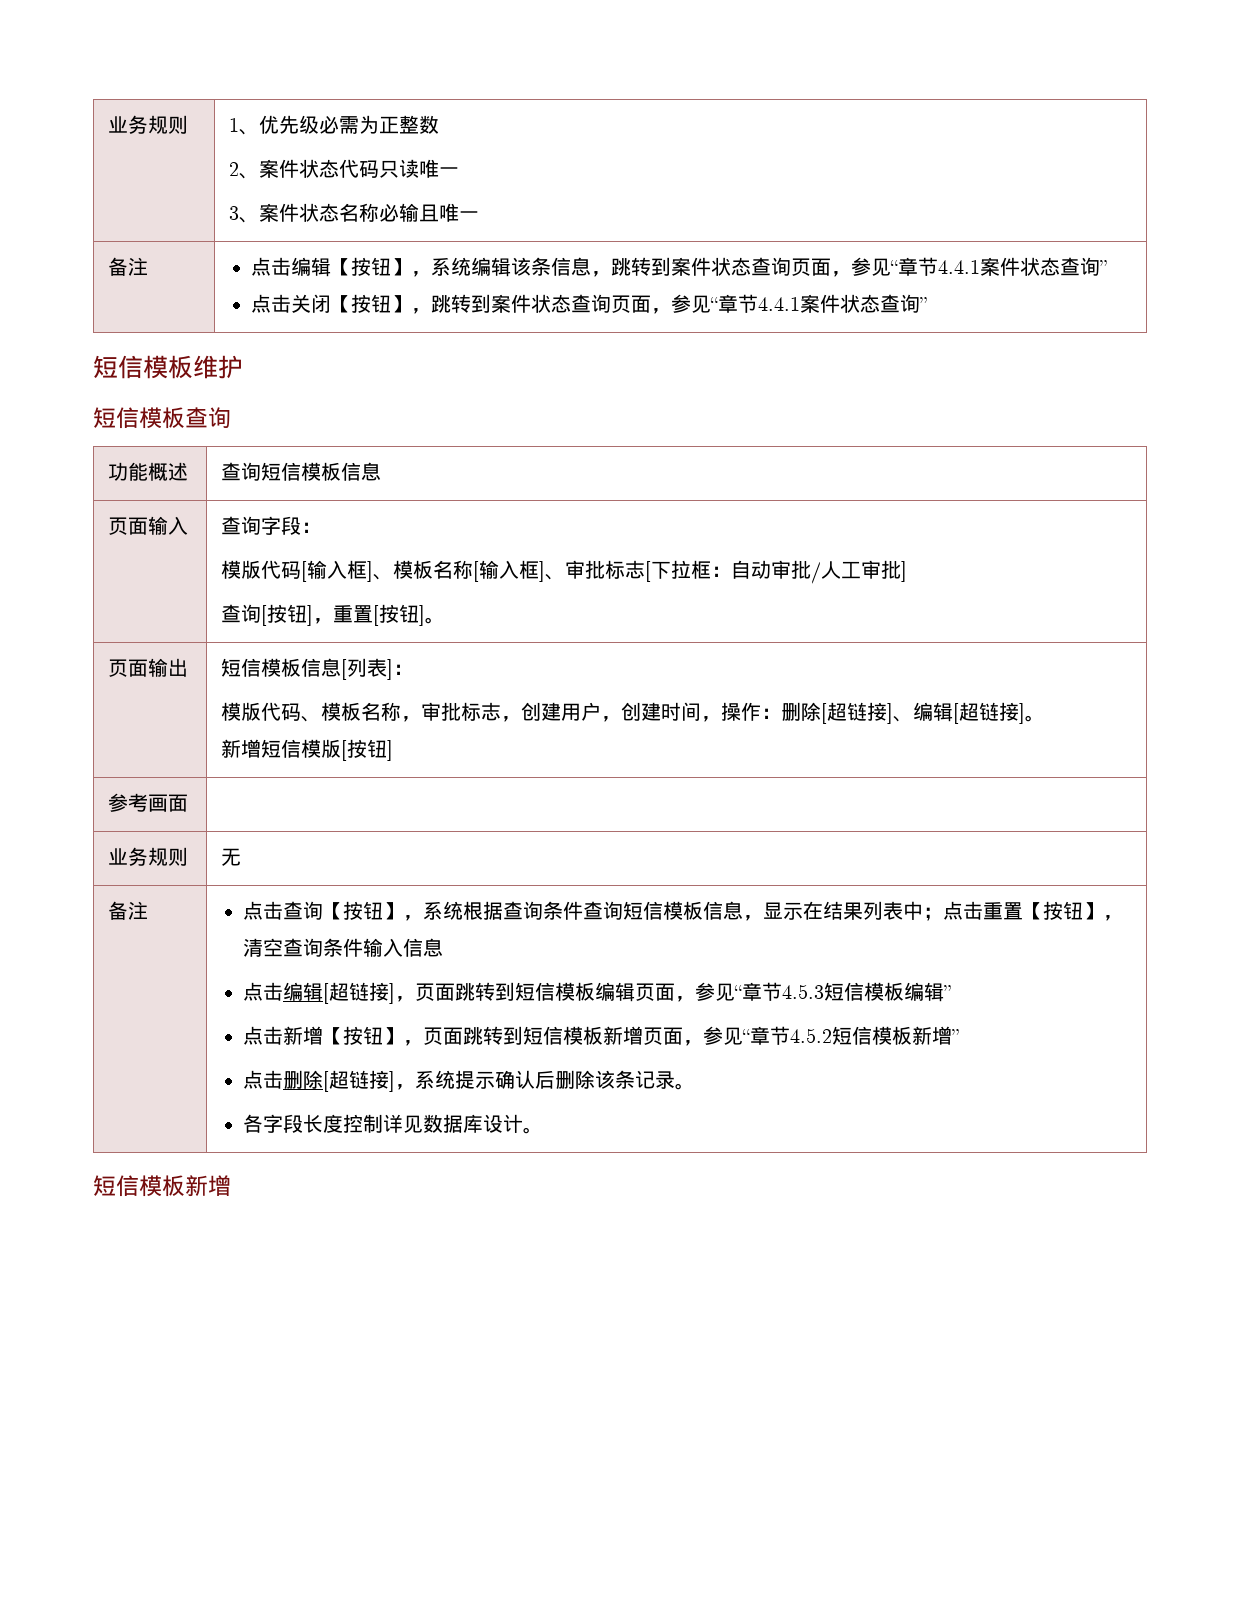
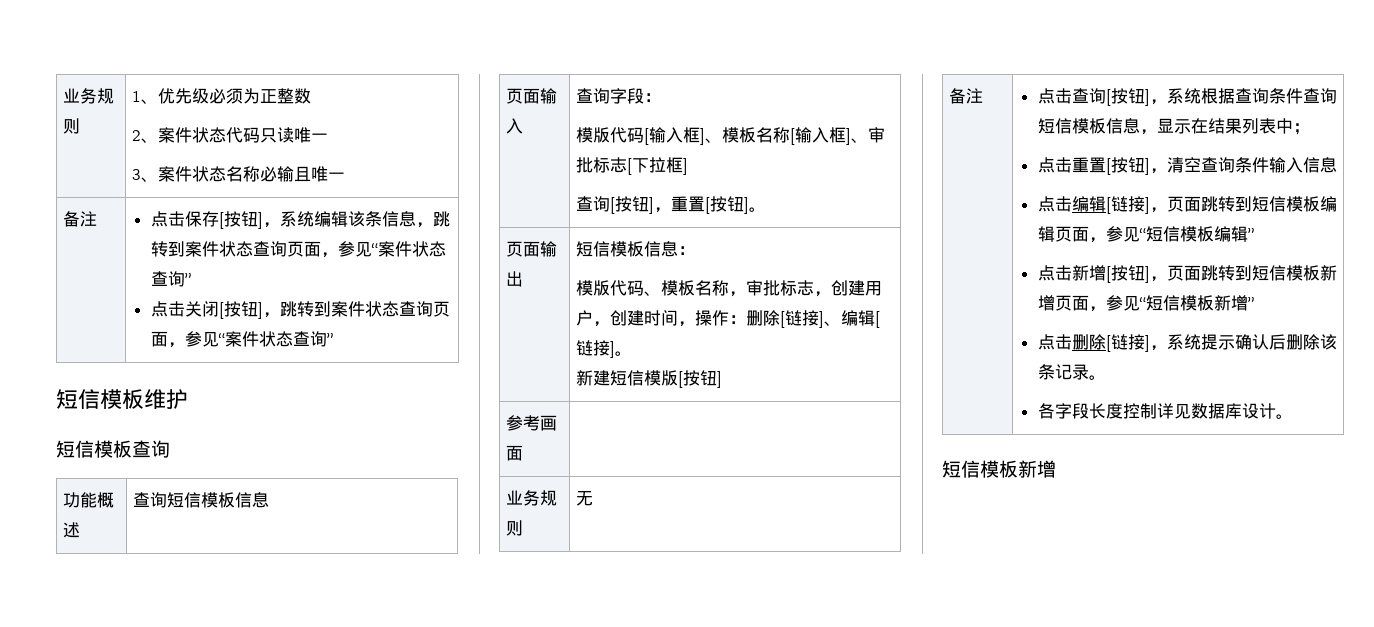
[339,116,360,134] 需 -> [225,88,243,104] 须
[291,257,412,277] 编辑【按钮】 -> [184,211,263,229] 保存[按钮]
[898,257,981,276] 章节4.4.1 -> (378, 249) none
[331,294,801,314] 【按钮】，跳转到案件状态查询页面，参见“章节4.4.1 -> [218,301,450,319] [150,331,225,348] [按钮]，跳转到案件状态查询页面，参见“
[711,560,902,584] ：自动审批/人工审批 -> (683, 165) none
[341,658,394,680] [列表] -> (678, 249) none
[827,702,848,721] 超 -> (785, 319) none
[959,702,980,721] 超 -> (880, 319) none
[241,739,262,758] 增 -> [592,370,610,386] 建
[323,901,404,920] 【按钮】 -> [1105,88,1150,106] [按钮]
(944, 914) none -> (1310, 129) //
[1023,901,1104,920] 【按钮】 -> [1105,157,1150,175] [按钮]
[329,982,350,1001] 超 -> (1111, 205) none
[742,982,825,1001] 章节4.5.3 -> (1146, 234) none
[323,1026,404,1045] 【按钮】 -> [1105,265,1150,283] [按钮]
[750,1026,833,1045] 章节4.5.2 -> (1146, 303) none
[329,1070,350,1089] 超 -> (1111, 343) none

